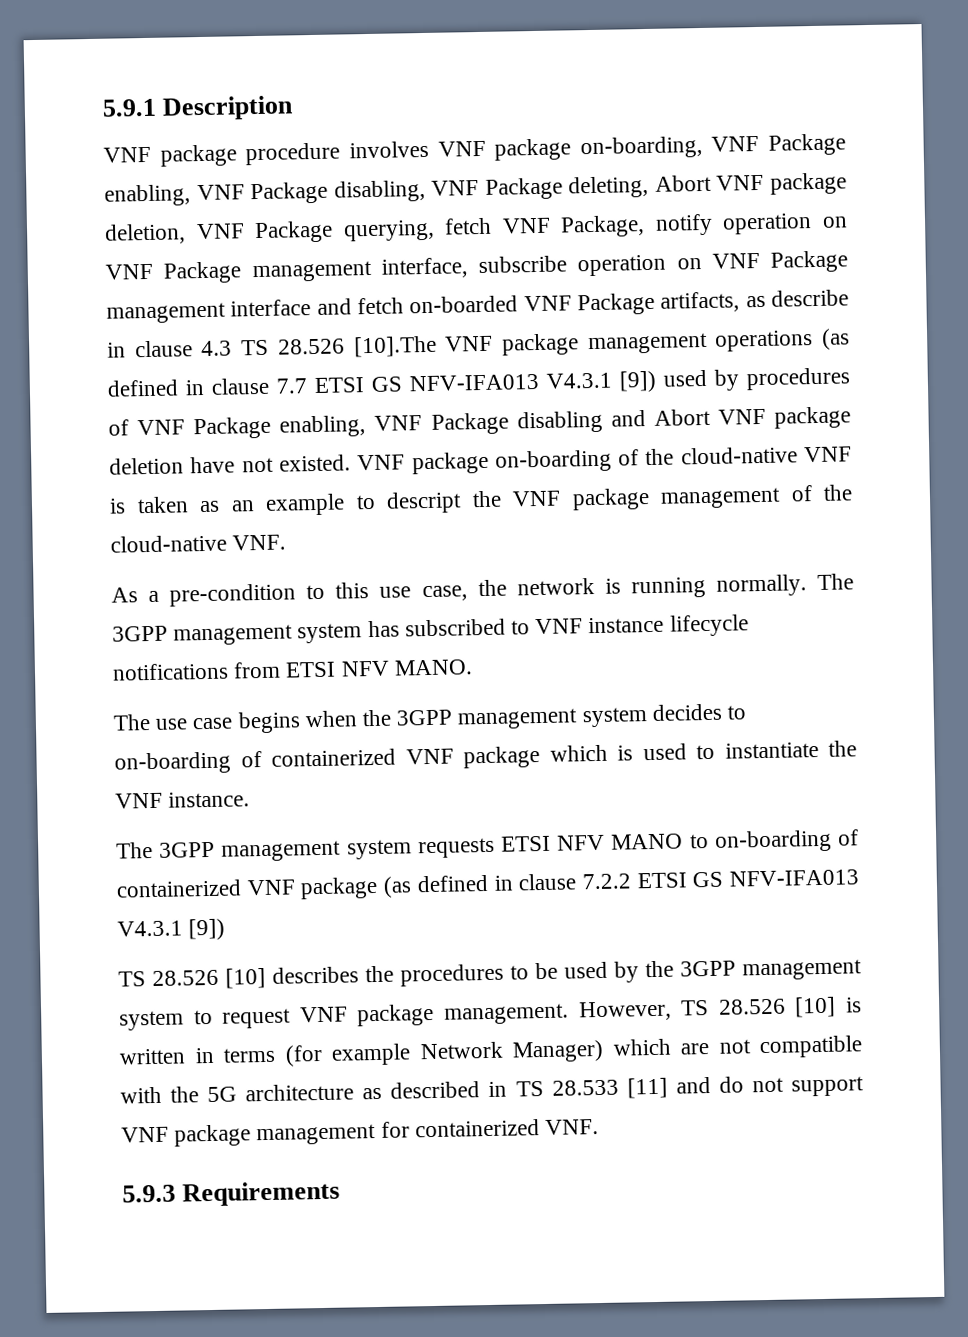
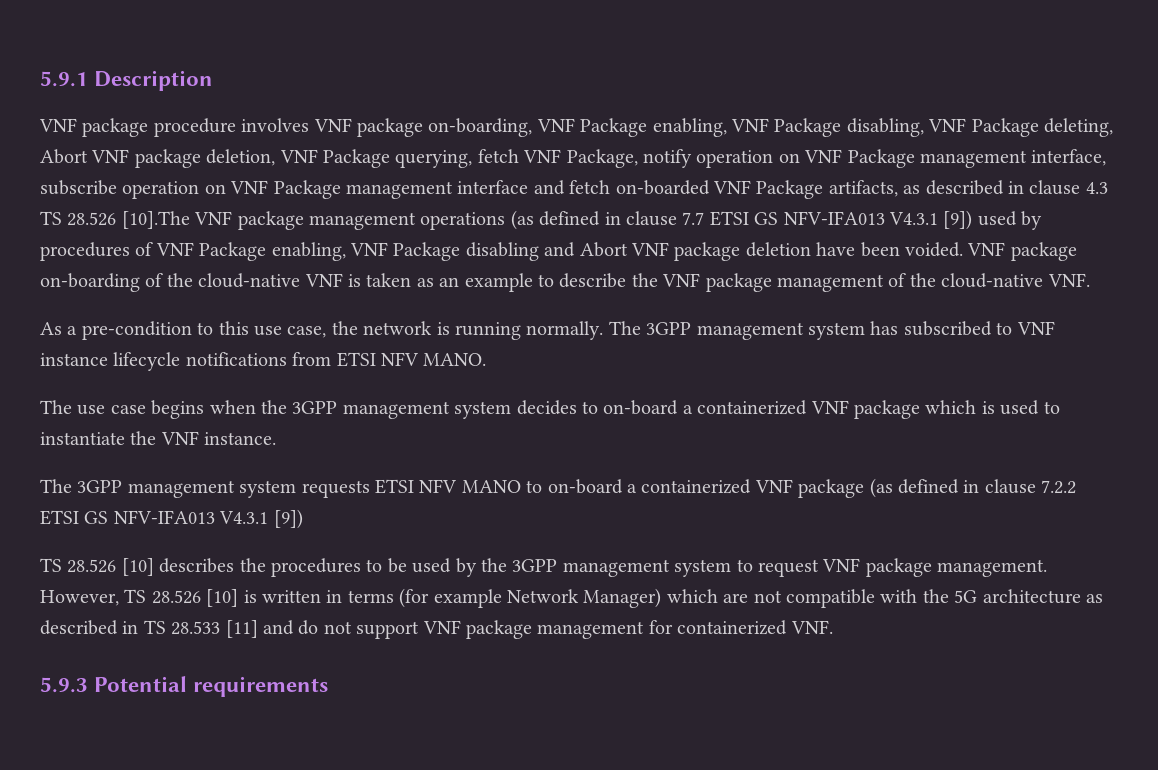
[771,289,849,307] describe -> [925,180,1004,195] described
[241,454,351,473] not existed. -> [860,242,963,257] been voided.
[386,491,462,514] descript -> [559,273,627,288] describe
[114,751,262,775] on-boarding of -> [603,400,693,415] on-board a
[713,829,859,853] on-boarding of -> [547,479,637,494] on-board a
[182,1180,341,1207] Requirements -> [94,676,329,697] Potential requirements

